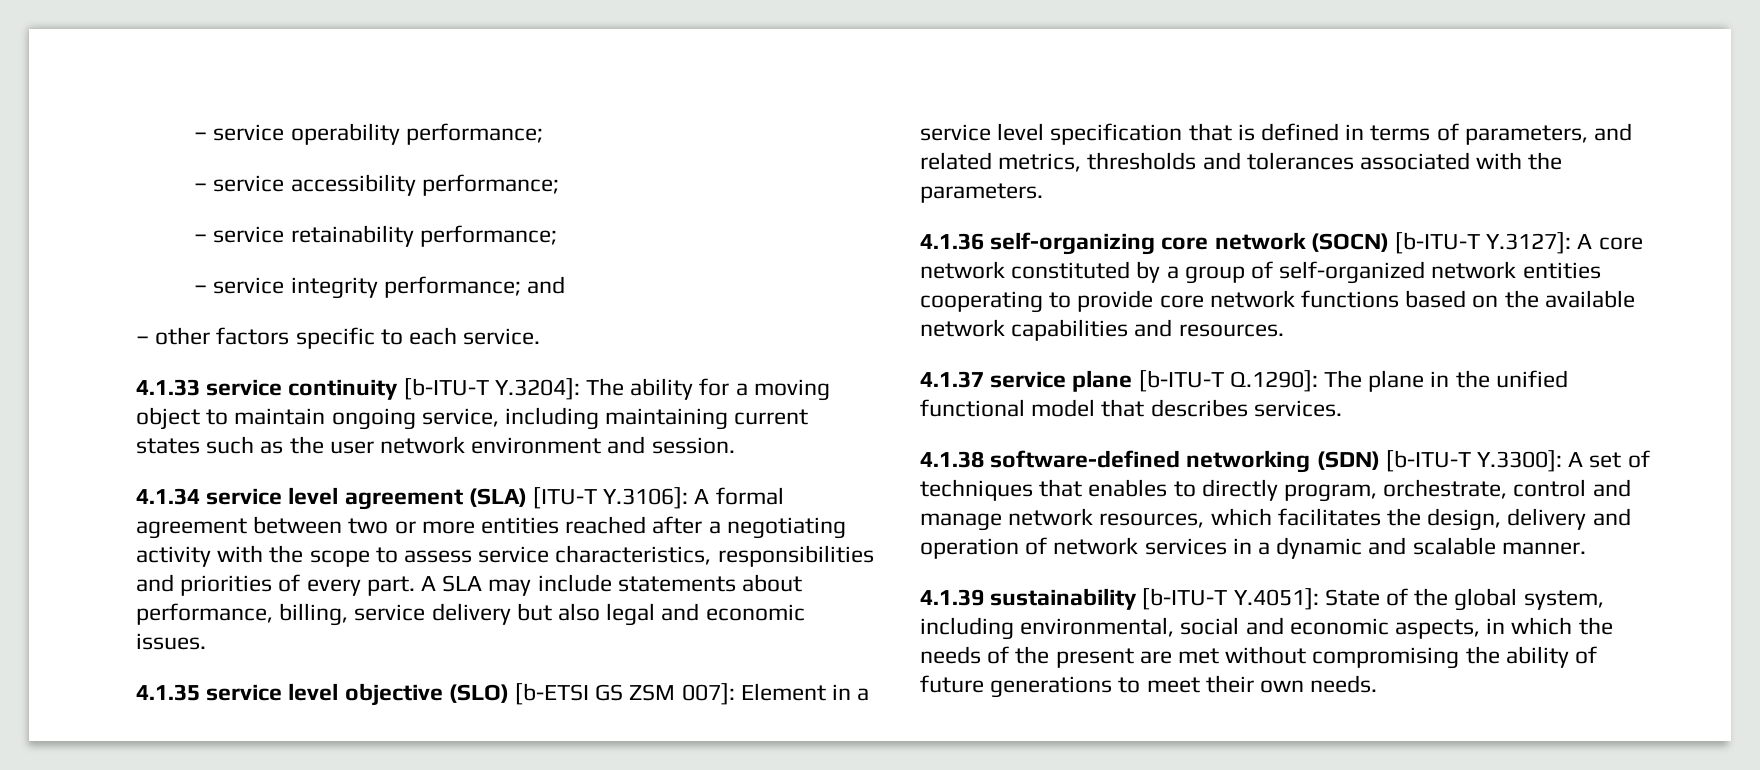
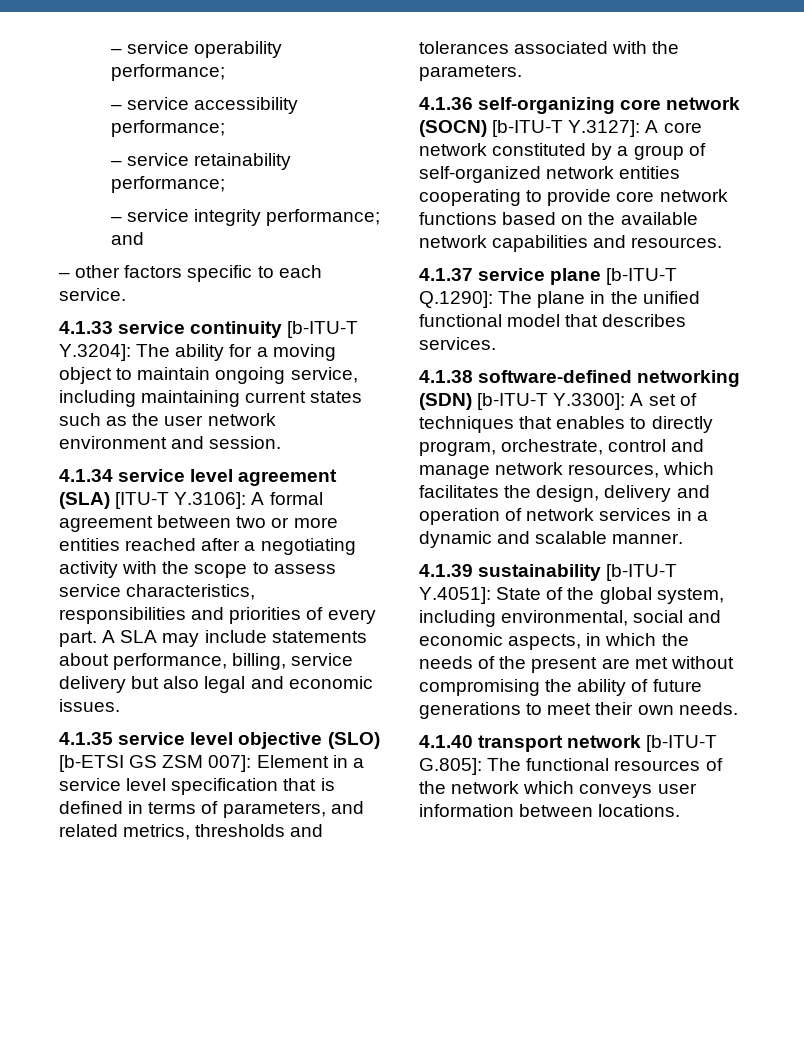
(1378, 684) none -> [419,735,718,752] [419,758,723,775] [419,781,697,798] [419,804,681,817] // 4.1.40 transport network [b-ITU-T G.805]: The functional resources of the network which conveys user information between locations.

